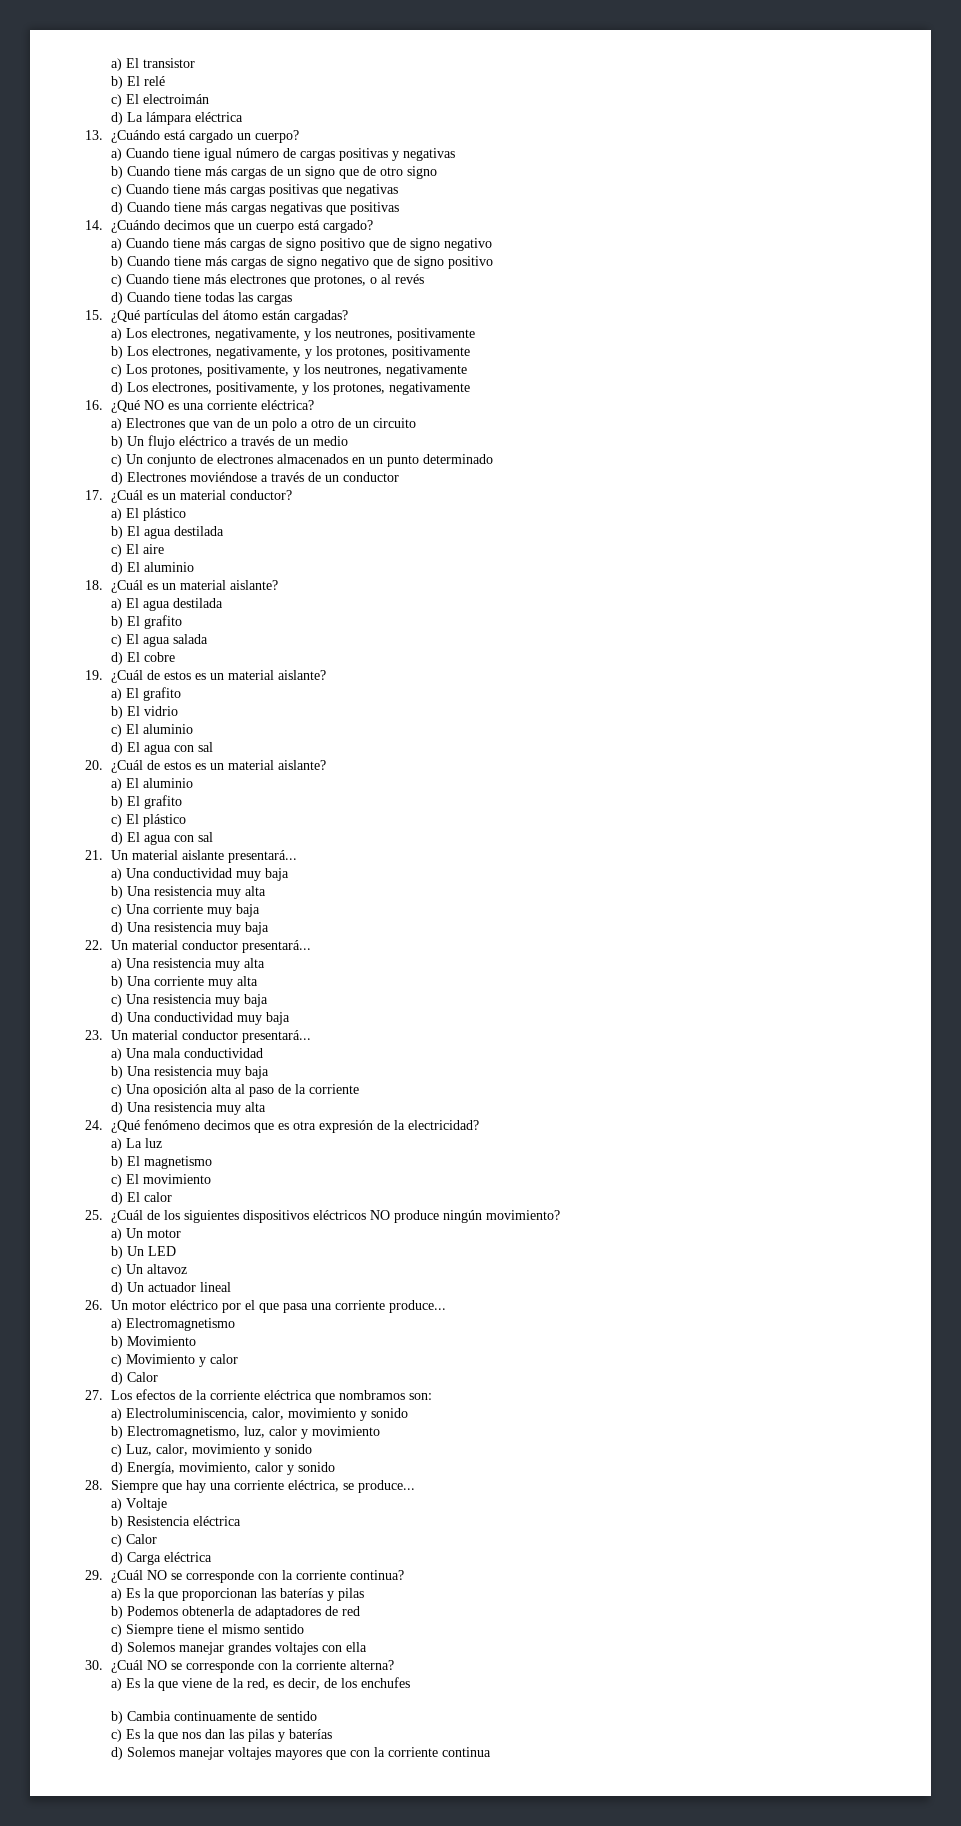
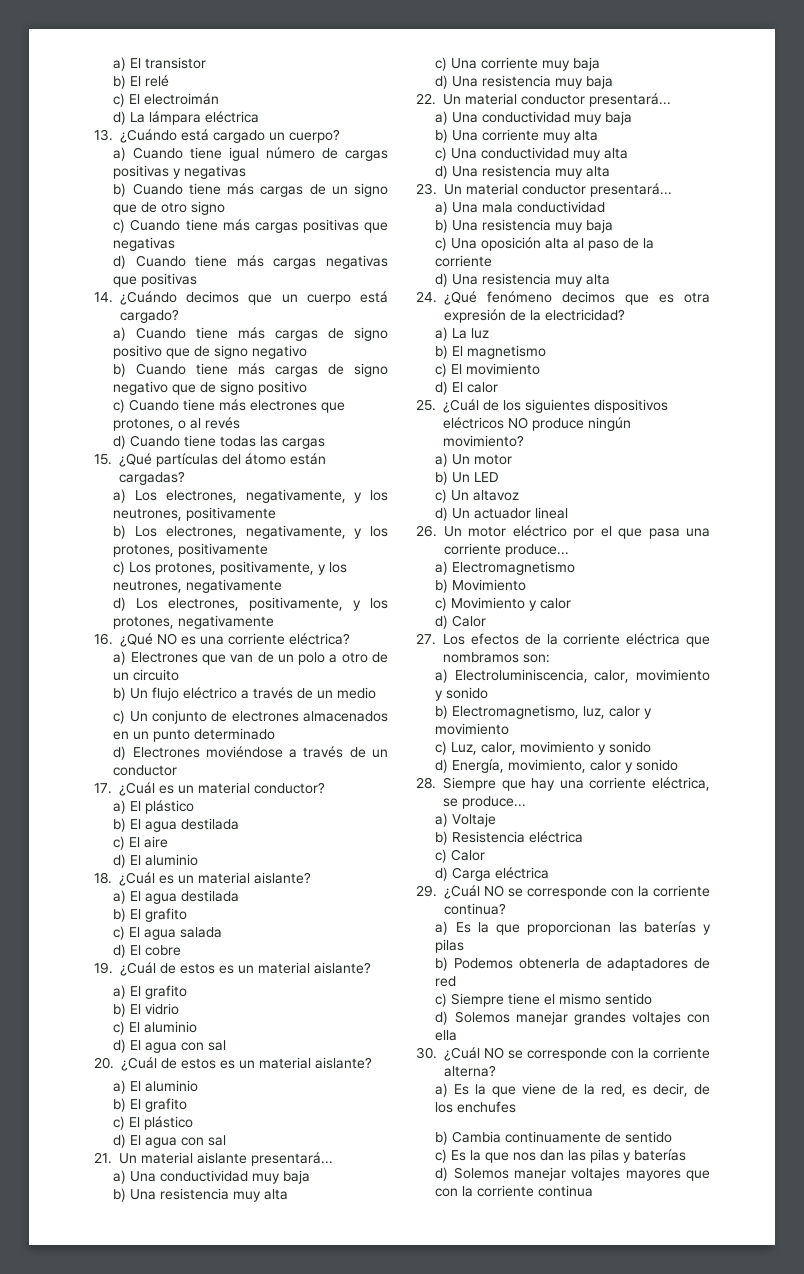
[152,958,265,971] resistencia muy alta -> [482,111,633,125] conductividad muy baja
[152,994,268,1007] [110,1012,290,1025] resistencia muy baja // d) Una conductividad muy baja -> [481,147,629,161] [435,165,611,179] conductividad muy alta // d) Una resistencia muy alta

